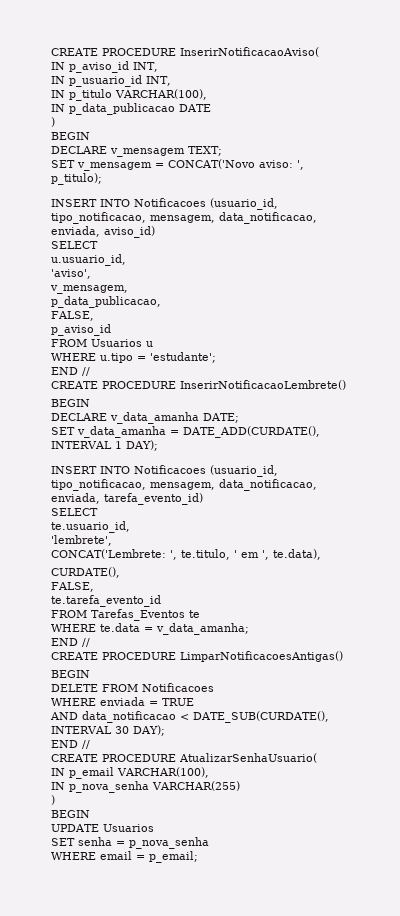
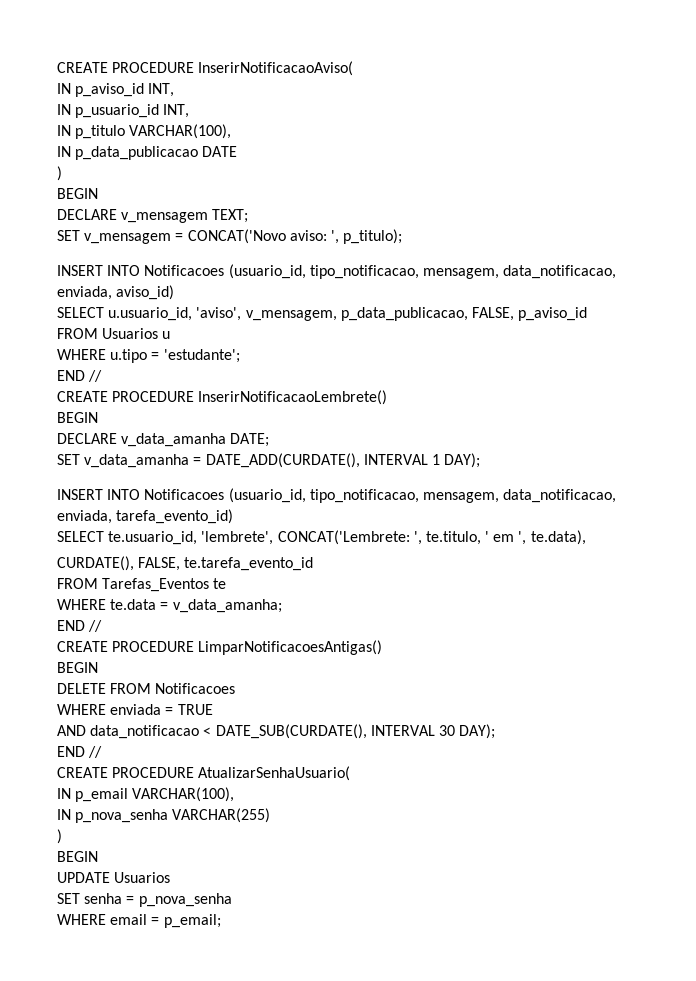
(98, 245) // -> (104, 312) none
(126, 260) // -> (193, 314) none
(91, 274) // -> (242, 314) none
(128, 289) // -> (337, 315) none
[51,311,94,321] // FALSE, // -> [471,307,514,321] FALSE,
(98, 512) // -> (104, 536) none
(130, 527) // -> (198, 538) none
(112, 540) // -> (274, 538) none
[51,582,94,592] // FALSE, // -> [138,557,181,571] FALSE,

